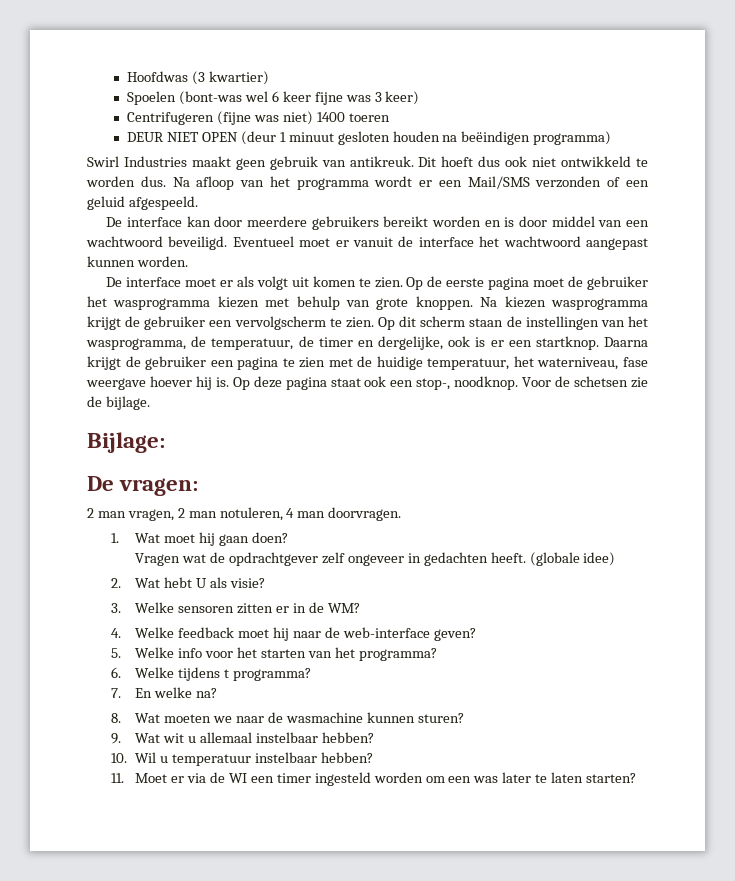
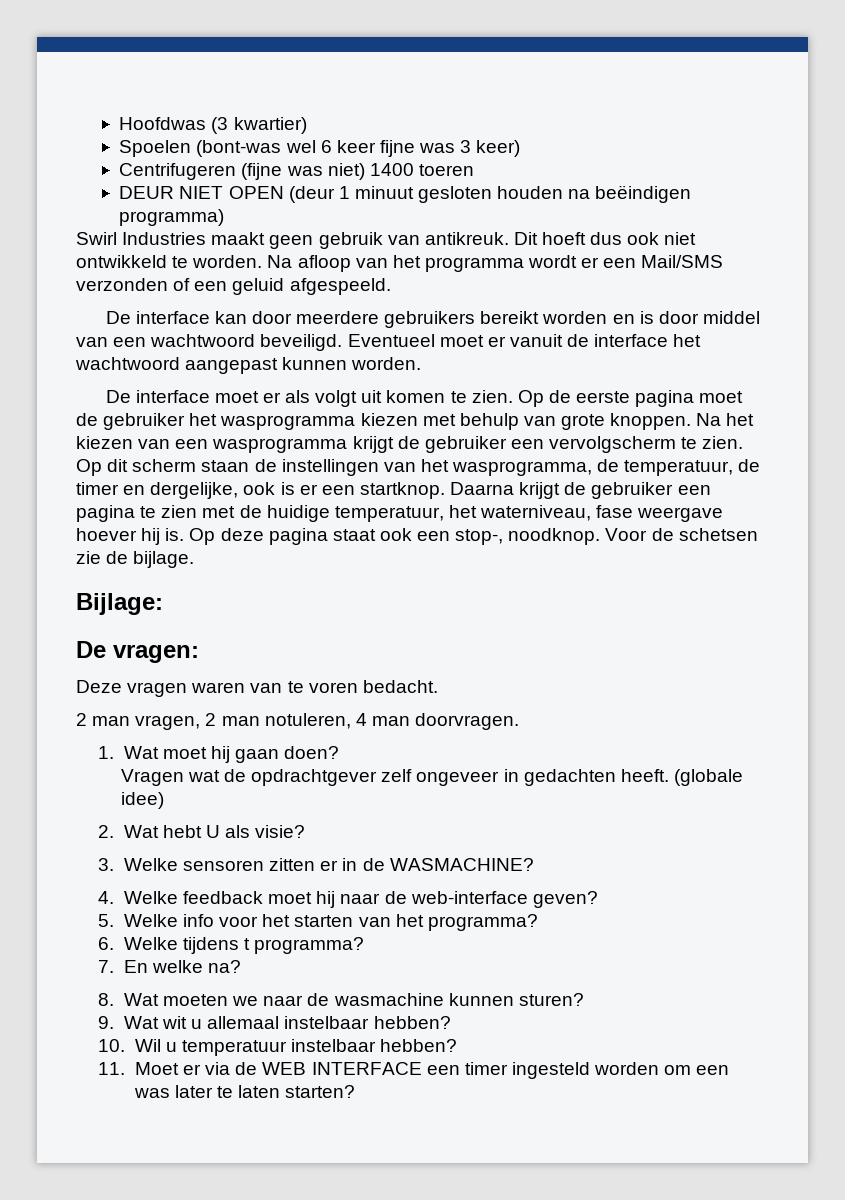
[86,176,166,187] worden dus. -> [192,255,263,268] worden.
[504,296,546,308] kiezen -> [726,413,755,426] [76,436,209,449] het kiezen van een
(199, 487) none -> [76,680,438,697] // Deze vragen waren van te voren bedacht.
[327,603,360,613] WM? -> [389,858,534,871] WASMACHINE?
[228,773,247,783] WI -> [262,1062,422,1075] WEB INTERFACE

